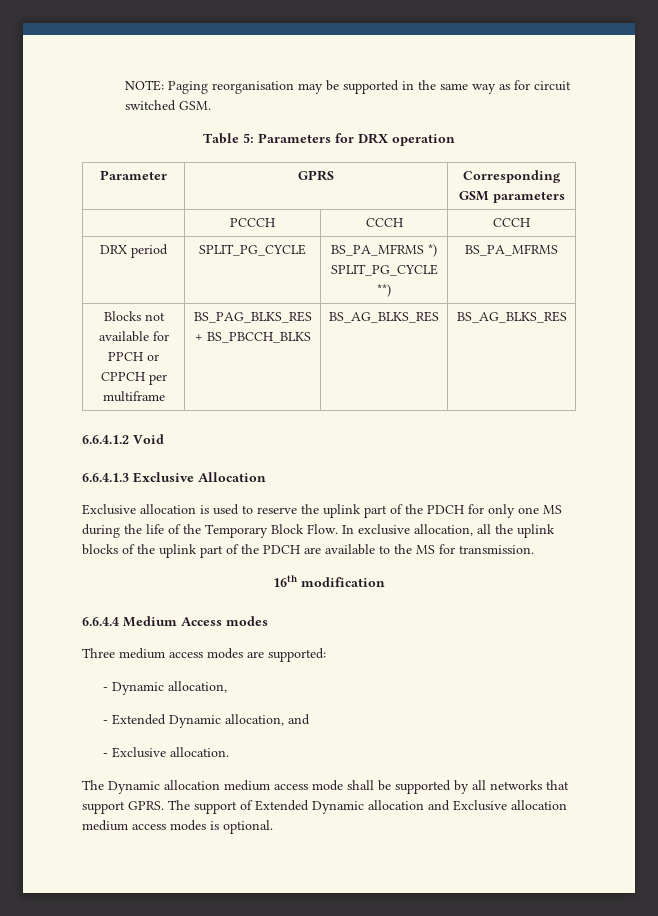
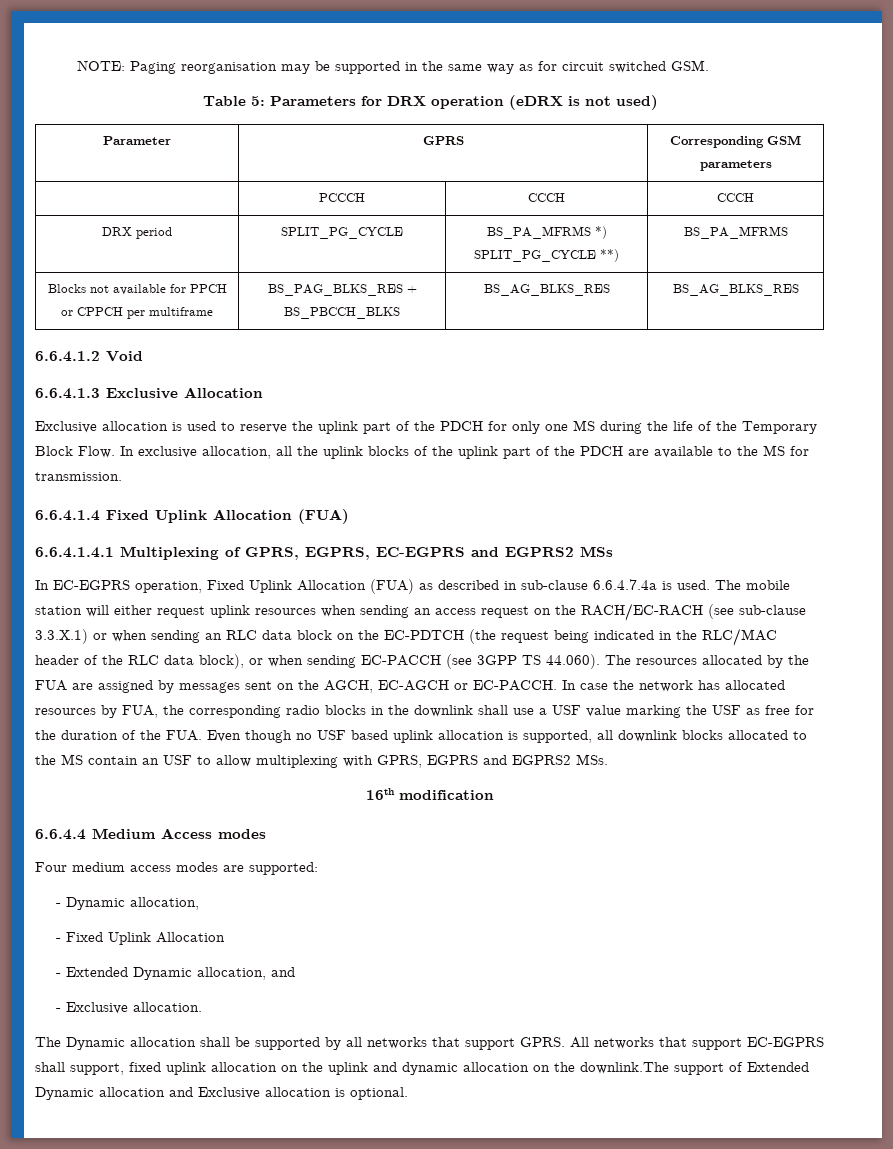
(455, 140) none -> [508,95,658,110] (eDRX is not used)
(534, 549) none -> [35,509,349,524] [35,546,613,560] [35,579,790,594] [35,603,806,621] [35,628,777,646] [35,654,809,669] [35,680,785,693] [35,705,814,718] [35,730,807,743] [35,754,608,768] // 6.6.4.1.4 Fixed Uplink Allocation (FUA) // 6.6.4.1.4.1 Multiplexing of GPRS, EGPRS, EC-EGPRS and EGPRS2 MSs // In EC-EGPRS operation, Fixed Uplink Allocation (FUA) as described in sub-clause 6.6.4.7.4a is used. The mobile station will either request uplink resources when sending an access request on the RACH/EC-RACH (see sub-clause 3.3.X.1) or when sending an RLC data block on the EC-PDTCH (the request being indicated in the RLC/MAC header of the RLC data block), or when sending EC-PACCH (see 3GPP TS 44.060). The resources allocated by the FUA are assigned by messages sent on the AGCH, EC-AGCH or EC-PACCH. In case the network has allocated resources by FUA, the corresponding radio blocks in the downlink shall use a USF value marking the USF as free for the duration of the FUA. Even though no USF based uplink allocation is supported, all downlink blocks allocated to the MS contain an USF to allow multiplexing with GPRS, EGPRS and EGPRS2 MSs.
[82,648,115,658] Three -> [35,862,67,872] Four
(228, 687) none -> [56,932,226,945] // - Fixed Uplink Allocation
[224,780,343,791] medium access mode -> (196, 1042) none
[168,800,190,810] The -> [570,1037,824,1050] [35,1062,669,1075] All networks that support EC-EGPRS shall support, fixed uplink allocation on the uplink and dynamic allocation on the downlink.The
[82,820,206,831] medium access modes -> (331, 1092) none

